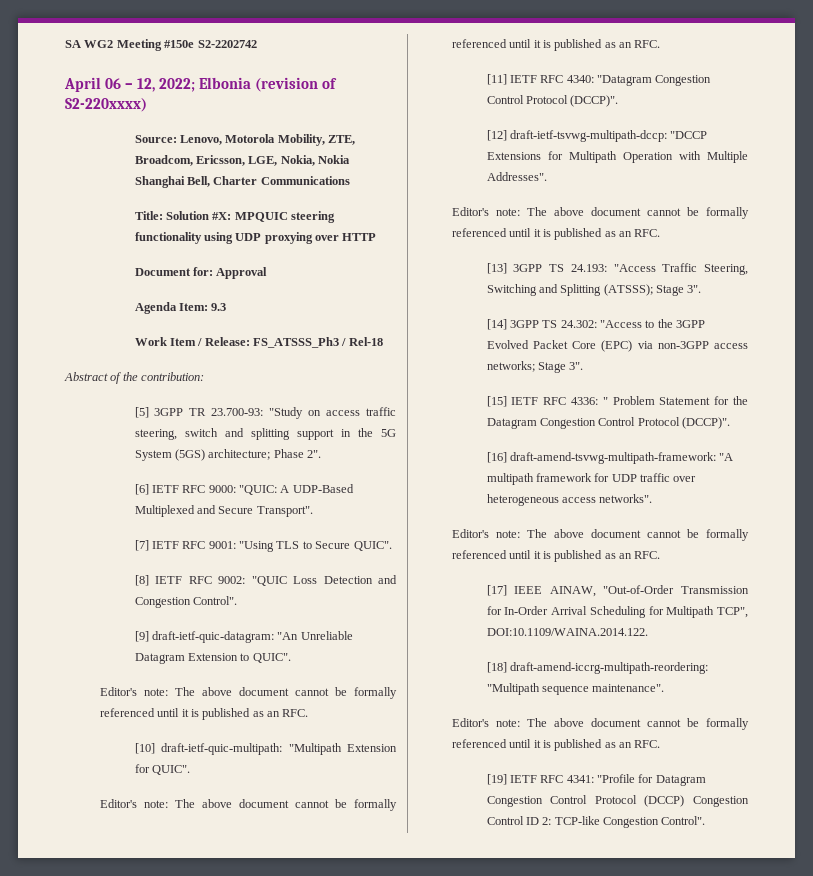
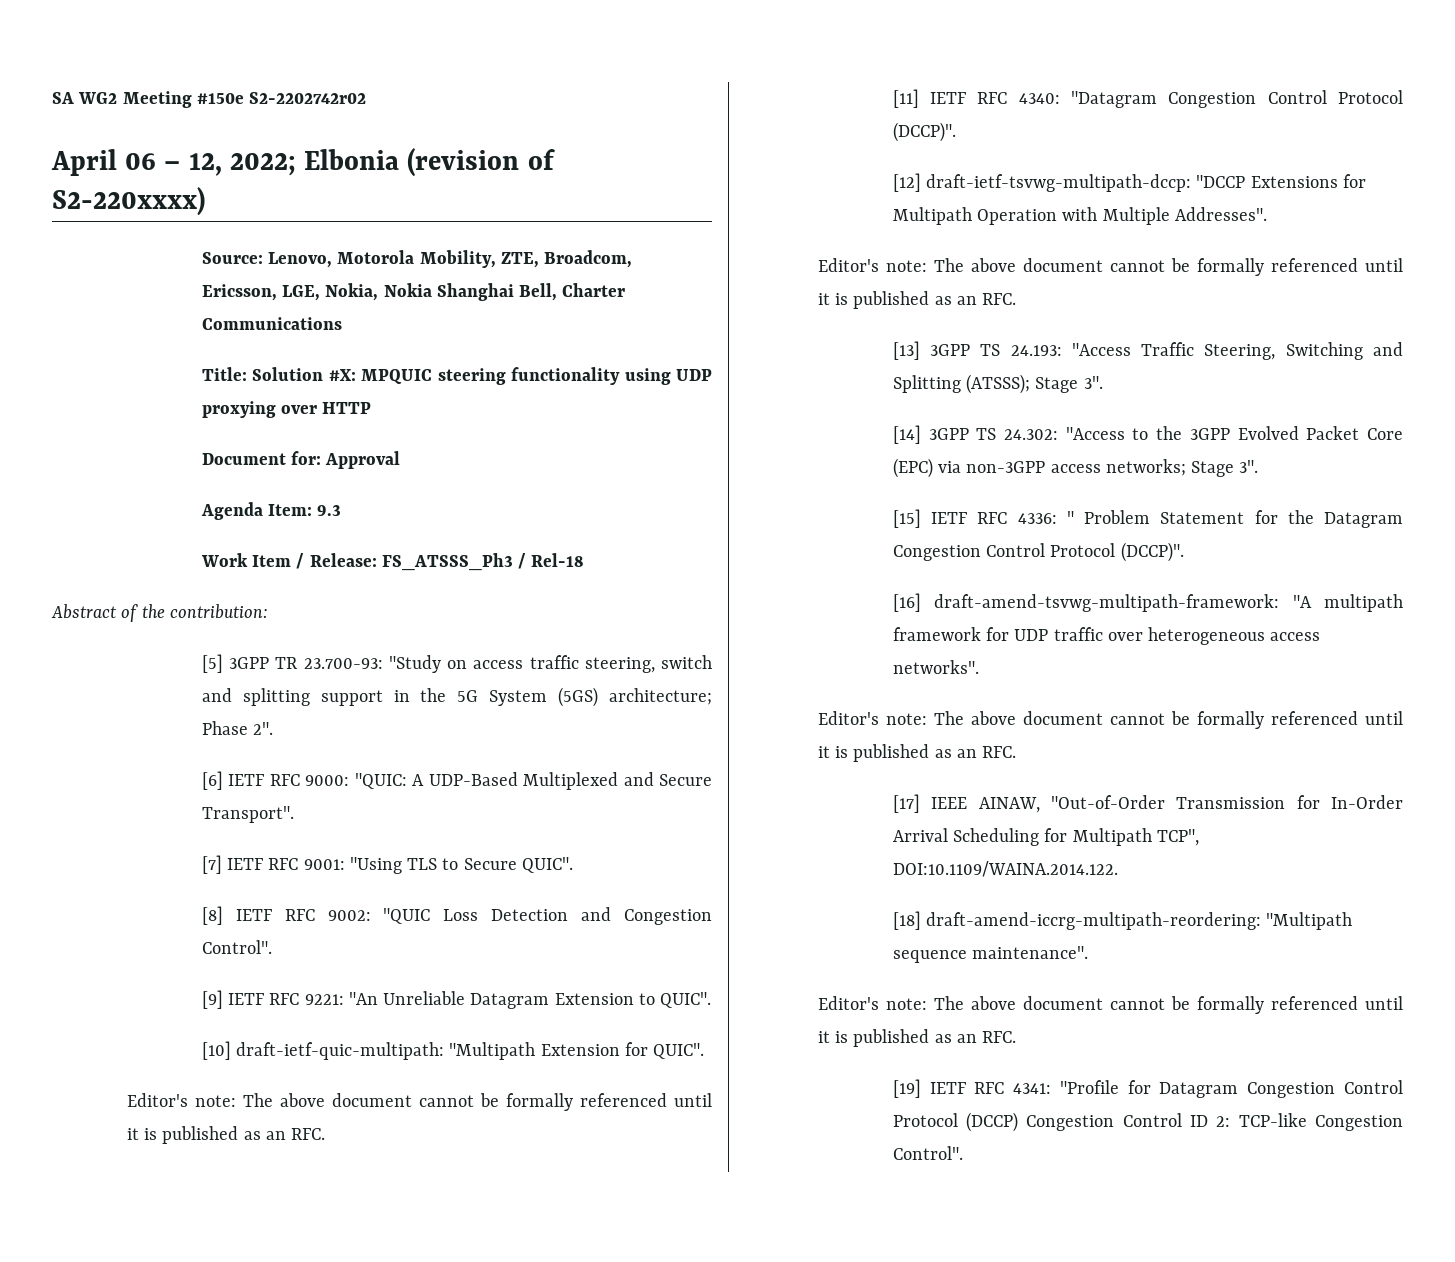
[197,40,257,48] S2-2202742 -> [249,92,367,104] S2-2202742r02
[151,631,274,643] draft-ietf-quic-datagram: -> [228,993,344,1005] IETF RFC 9221:
[99,687,397,699] [99,708,309,720] // Editor's note: The above document cannot be formally referenced until it is published as an RFC. -> (712, 1000) none

